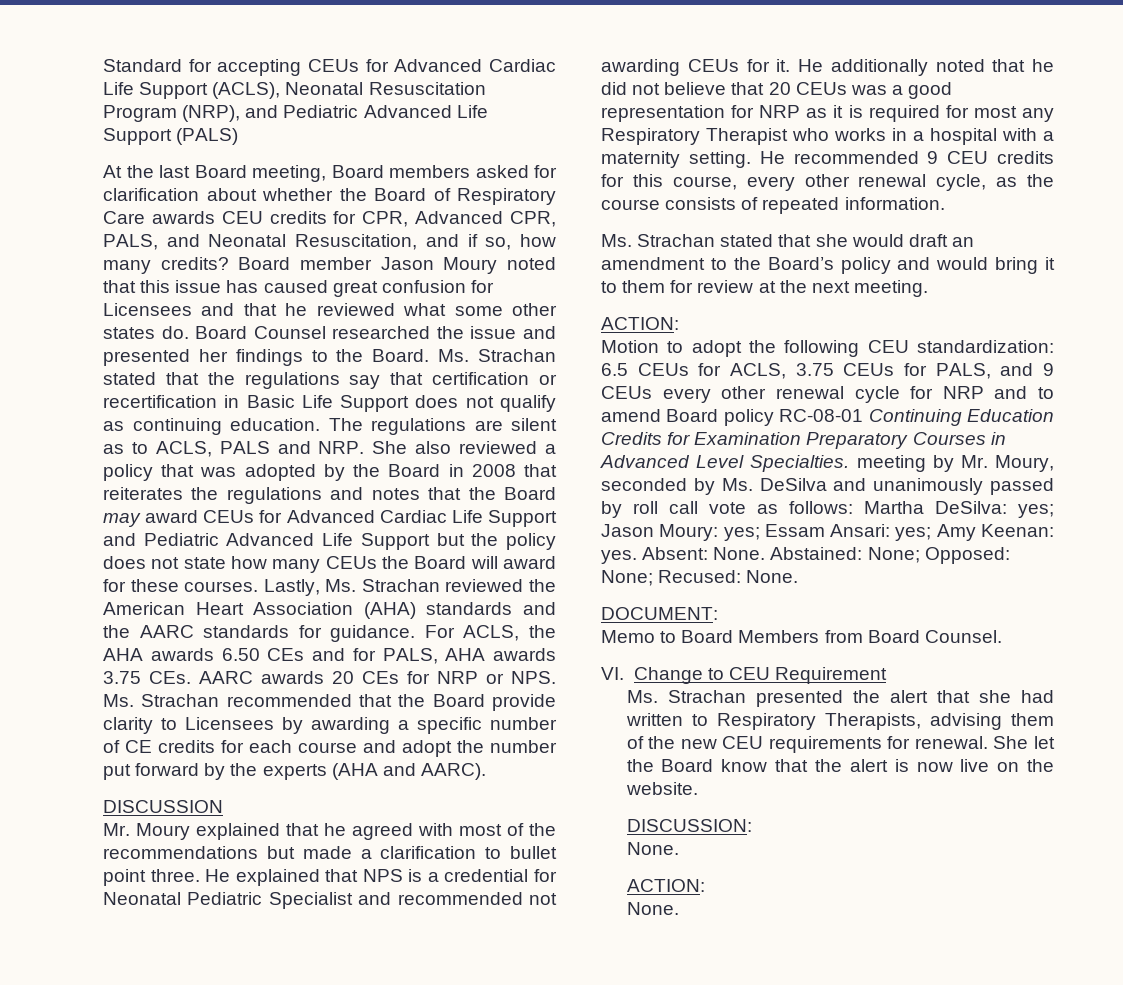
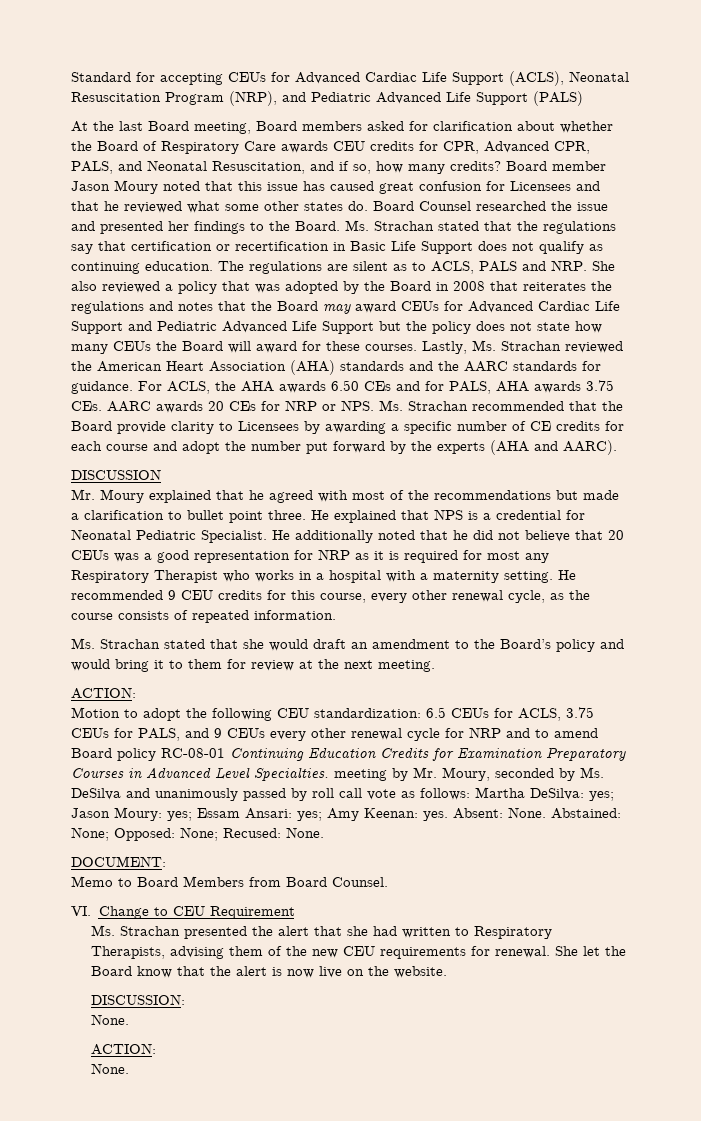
[268,892,557,909] [601,59,791,76] Specialist and recommended not awarding CEUs for it. -> [201,530,267,543] Specialist.

